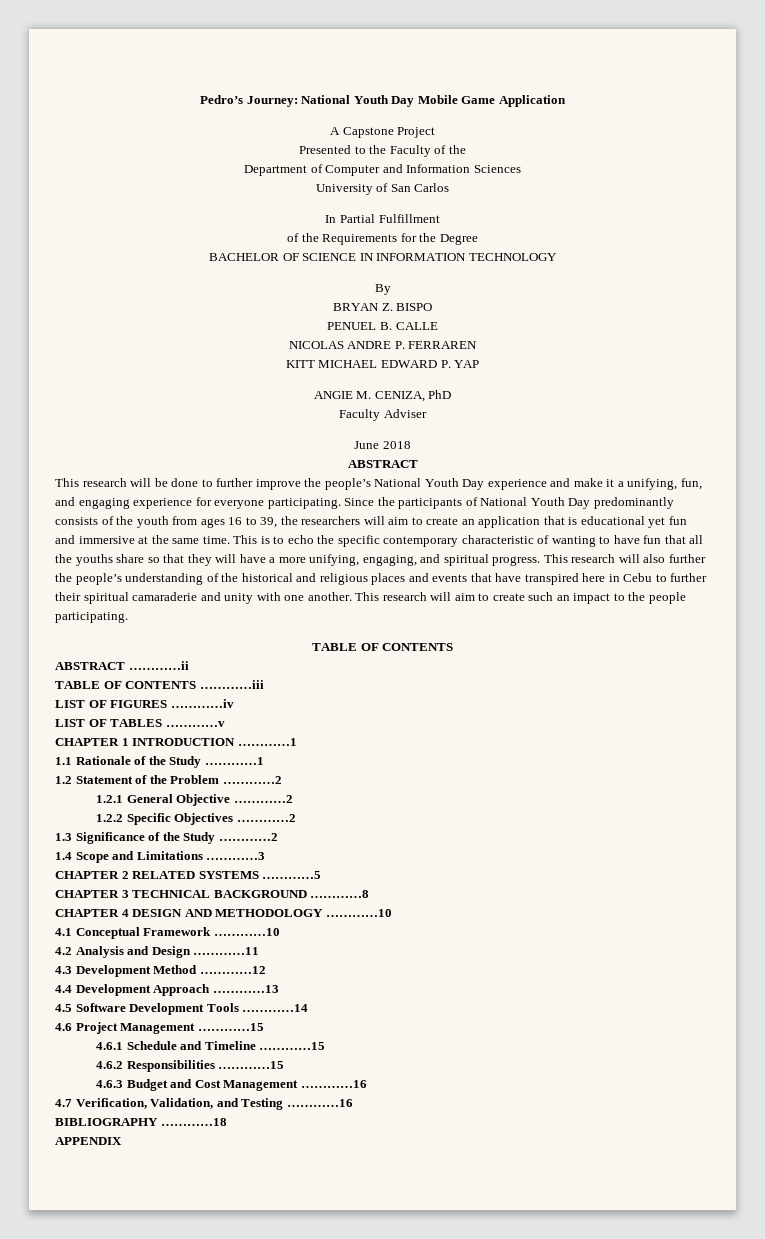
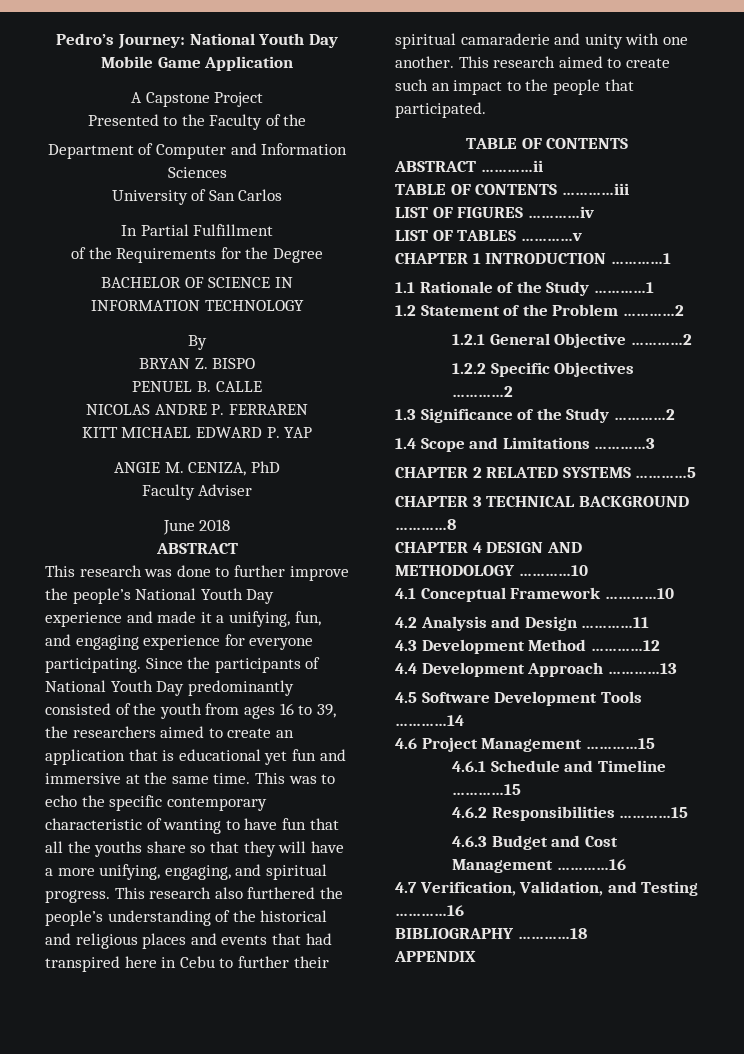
[130,478,168,487] will be -> [144,569,173,577] was
[573,478,603,487] make -> [157,611,197,623] made
[55,517,98,525] consists -> [45,703,111,715] consisted
[363,516,409,525] will aim -> [160,726,205,738] aimed
[260,536,270,544] is -> [288,776,317,784] was
[618,554,706,563] will also further -> [214,887,316,899] also furthered
[495,573,522,582] have -> [305,933,332,945] had
[430,592,475,601] will aim -> [558,56,603,68] aimed
[55,612,128,623] participating. -> [604,79,634,91] [395,102,486,118] that participated.

